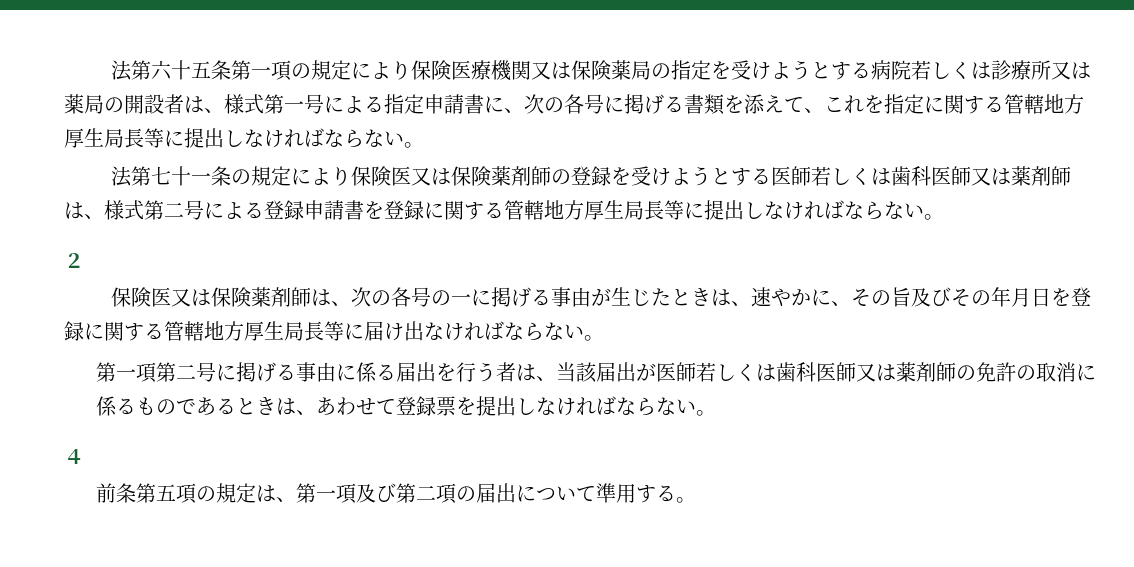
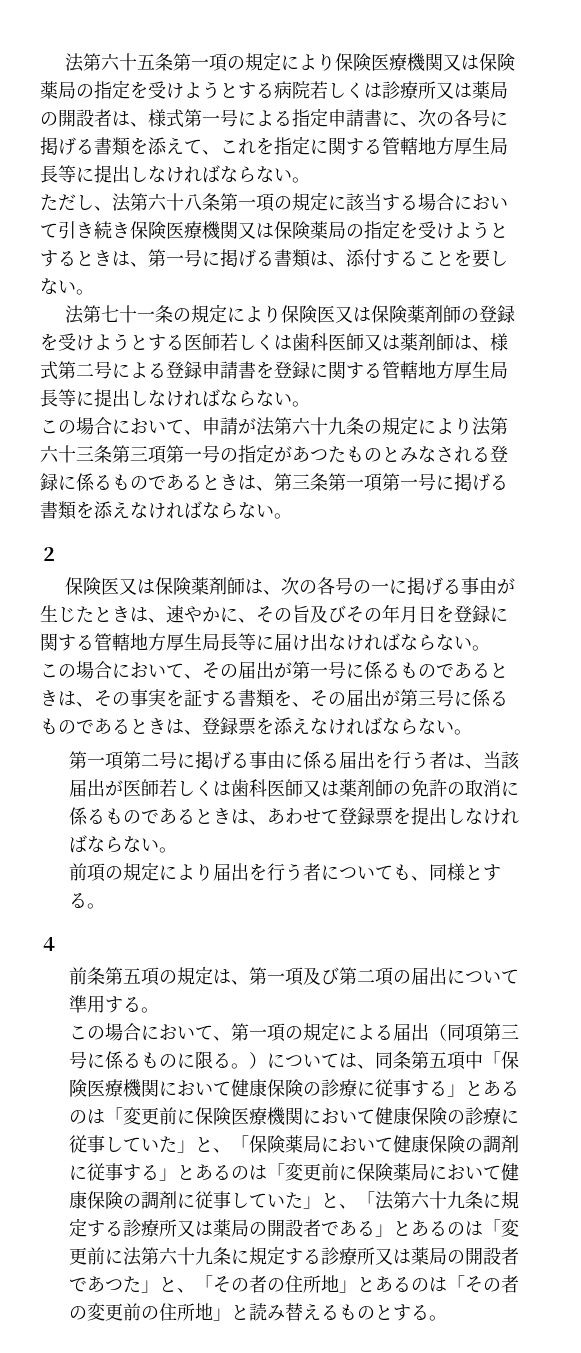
(424, 145) none -> [40,192,508,212] [40,220,508,240] [40,249,508,268] [40,278,94,295] // ただし、法第六十八条第一項の規定に該当する場合において引き続き保険医療機関又は保険薬局の指定を受けようとするときは、第一号に掲げる書類は、添付することを要しない。
(944, 217) none -> [40,416,508,436] [40,444,508,464] [40,473,508,492] [40,501,292,520] // この場合において、申請が法第六十九条の規定により法第六十三条第三項第一号の指定があつたものとみなされる登録に係るものであるときは、第三条第一項第一号に掲げる書類を添えなければならない。
(604, 338) none -> [40,661,508,679] [40,689,508,708] [40,717,472,735] // この場合において、その届出が第一号に係るものであるときは、その事実を証する書類を、その届出が第三号に係るものであるときは、登録票を添えなければならない。
(717, 413) none -> [68,862,501,882] [68,893,105,909] // 前項の規定により届出を行う者についても、同様とする。
(697, 500) none -> [68,1022,519,1042] [68,1051,519,1070] [68,1079,519,1098] [68,1107,519,1126] [68,1135,519,1153] [68,1163,519,1181] [68,1191,519,1210] [68,1218,519,1237] [68,1246,519,1266] [68,1275,519,1293] [68,1303,447,1321] // この場合において、第一項の規定による届出（同項第三号に係るものに限る。）については、同条第五項中「保険医療機関において健康保険の診療に従事する」とあるのは「変更前に保険医療機関において健康保険の診療に従事していた」と、「保険薬局において健康保険の調剤に従事する」とあるのは「変更前に保険薬局において健康保険の調剤に従事していた」と、「法第六十九条に規定する診療所又は薬局の開設者である」とあるのは「変更前に法第六十九条に規定する診療所又は薬局の開設者であつた」と、「その者の住所地」とあるのは「その者の変更前の住所地」と読み替えるものとする。

